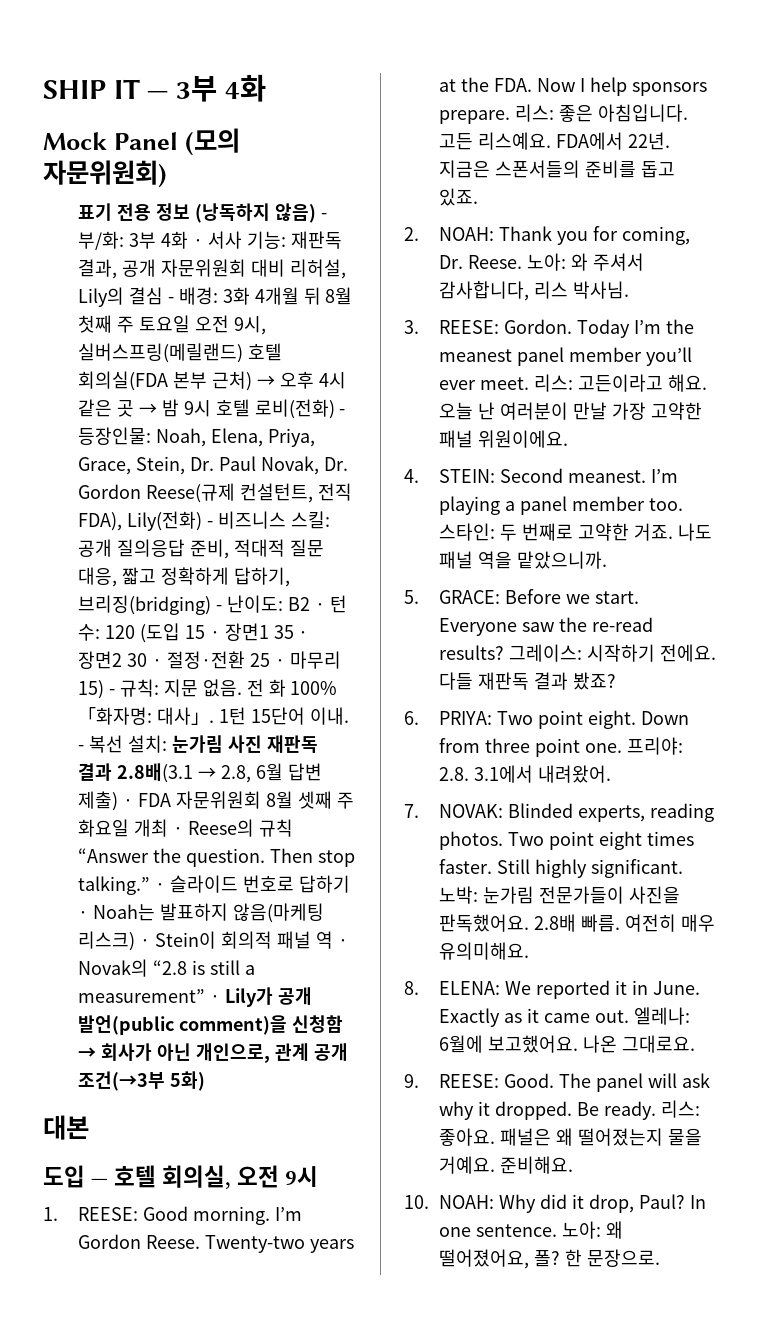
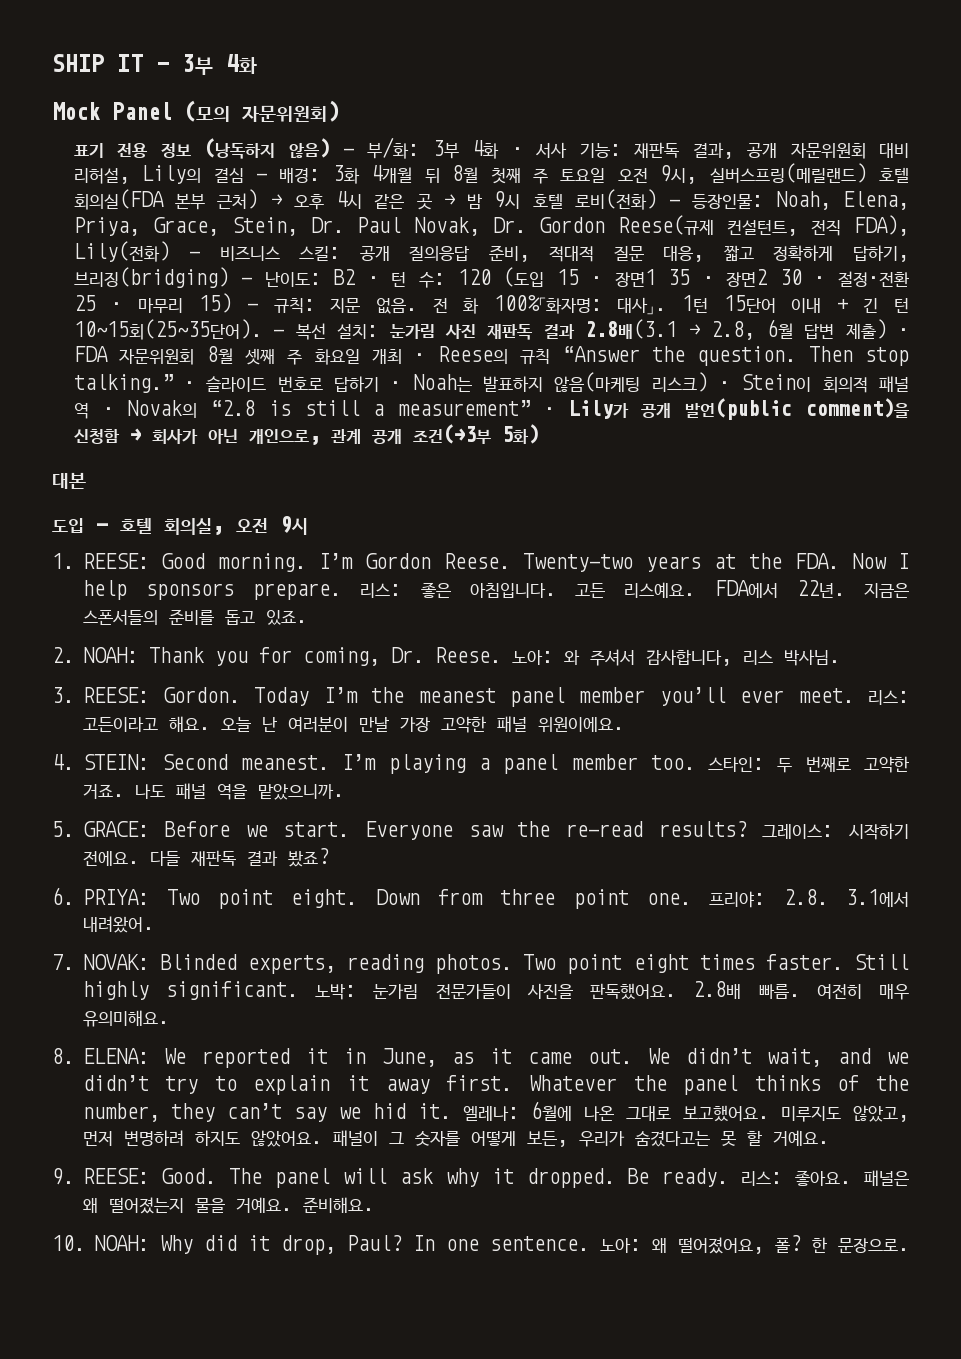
[309,707,349,725] 이내. -> [791,298,909,313] [73,319,262,340] 이내 + 긴 턴 10~15회(25~35단어).
[652,981,700,995] [439,1008,501,1027] June. Exactly -> [381,1048,437,1067] June,
[633,1007,690,1025] [439,1035,695,1053] 엘레나: 6월에 보고했어요. 나온 그대로요. -> [647,1048,909,1067] [82,1075,909,1095] [82,1101,909,1122] [82,1130,829,1147] We didn’t wait, and we didn’t try to explain it away first. Whatever the panel thinks of the number, they can’t say we hid it. 엘레나: 6월에 나온 그대로 보고했어요. 미루지도 않았고, 먼저 변명하려 하지도 않았어요. 패널이 그 숫자를 어떻게 보든, 우리가 숨겼다고는 못 할 거예요.

